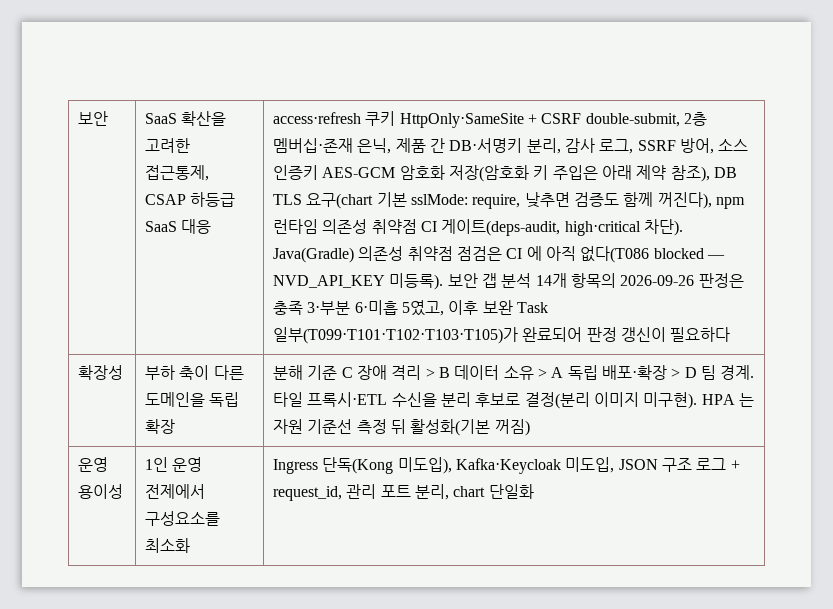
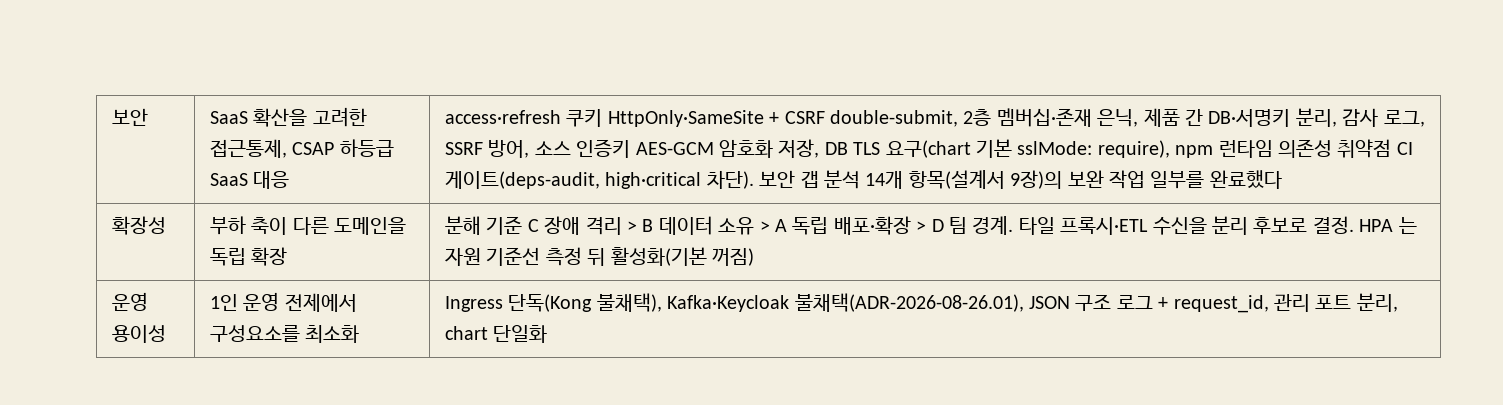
[449,165,710,182] 저장(암호화 키 주입은 아래 제약 참조), -> [778,139,820,158] 저장,
[472,192,712,209] require, 낮추면 검증도 함께 꺼진다), -> [1097,140,1170,158] require),
[273,246,725,263] [273,273,744,290] [273,300,548,316] [273,327,731,344] Java(Gradle) 의존성 취약점 점검은 CI 에 아직 없다(T086 blocked — NVD_API_KEY 미등록). 보안 갭 분석 14개 항목의 2026-09-26 판정은 충족 3·부분 6·미흡 5였고, 이후 보완 Task 일부(T099·T101·T102·T103·T105)가 완료되어 판정 갱신이 필요하다 -> [759,170,1282,189] 보안 갭 분석 14개 항목(설계서 9장)의 보완 작업 일부를 완료했다
[524,392,698,409] 결정(분리 이미지 미구현). -> [1312,216,1354,234] 결정.
[397,457,615,474] 미도입), Kafka·Keycloak 미도입, -> [596,293,1024,312] 불채택), Kafka·Keycloak 불채택(ADR-2026-08-26.01),

